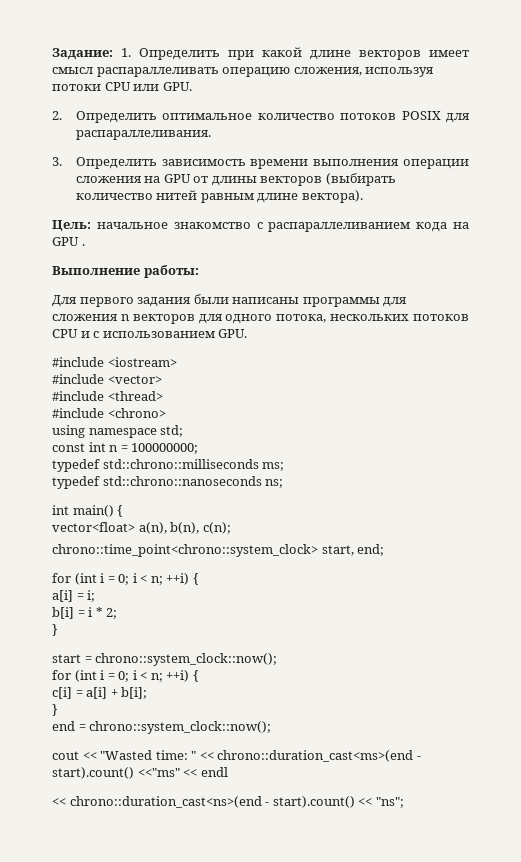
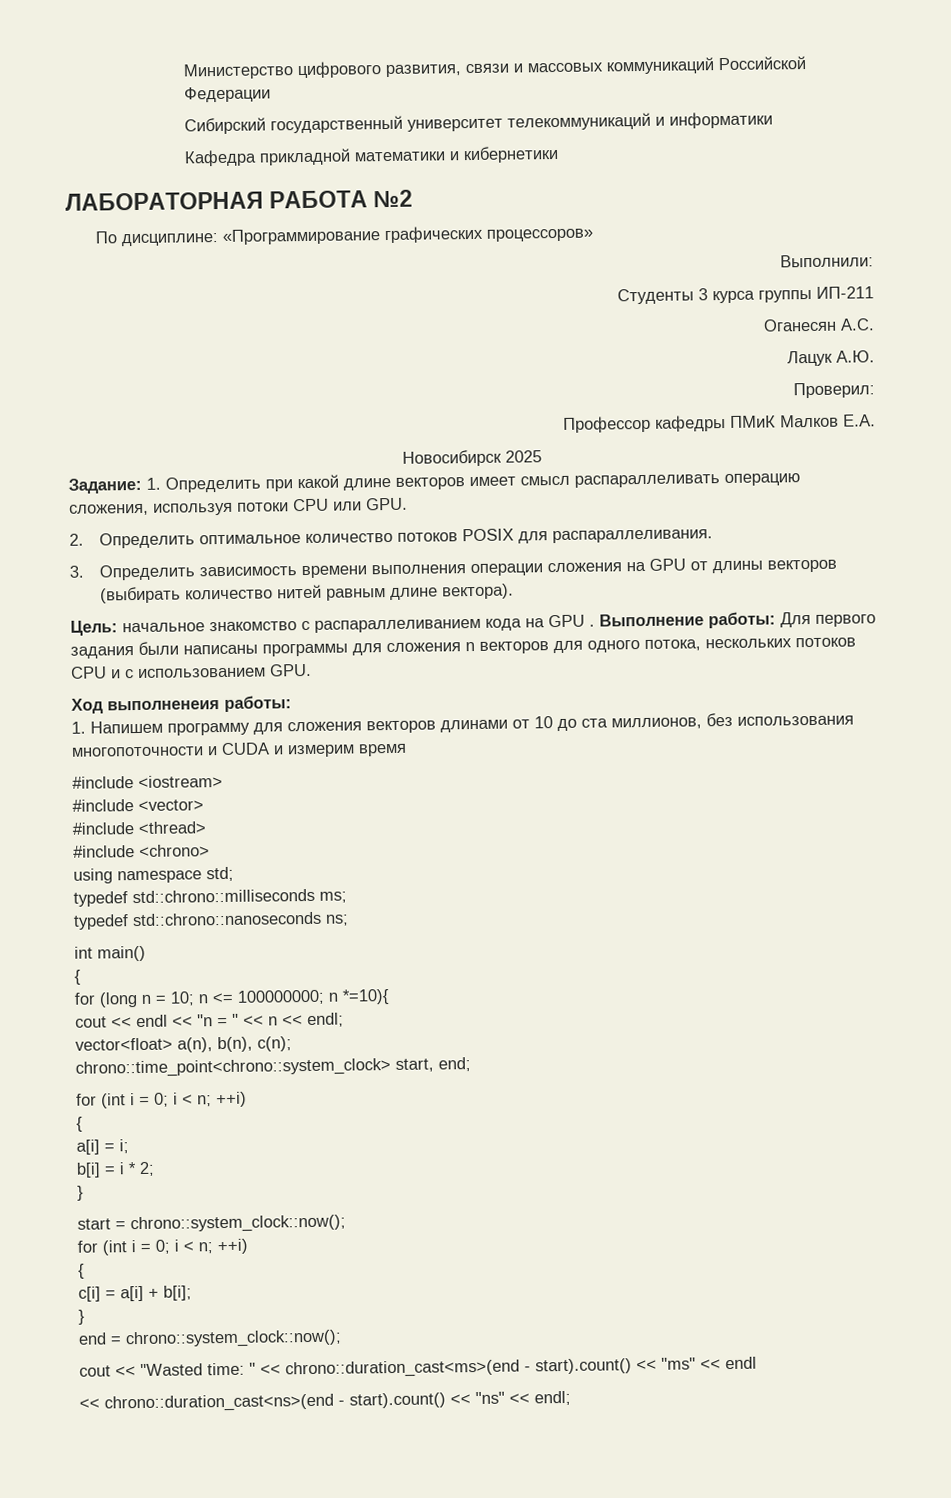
(52, 54) none -> [182,56,806,80] [183,86,271,103] [183,111,773,135] [183,145,559,167] [65,189,414,211] [94,225,593,247] [780,254,874,268] [617,286,874,305] [763,318,875,332] [787,350,875,367] [793,382,875,399] [563,414,876,433] [402,449,542,467] Министерство цифрового развития, связи и массовых коммуникаций Российской Федерации // Сибирский государственный университет телекоммуникаций и информатики // Кафедра прикладной математики и кибернетики // ЛАБОРАТОРНАЯ РАБОТА №2 // По дисциплине: «Программирование графических процессоров» // Выполнили: // Студенты 3 курса группы ИП-211 // Оганесян А.С. // Лацук А.Ю. // Проверил: // Профессор кафедры ПМиК Малков Е.А. // Новосибирск 2025 //
(85, 245) // -> (595, 625) none
(199, 271) // -> (776, 620) none
(248, 333) none -> [71,695,292,714] [71,712,854,736] [71,742,407,758] // Ход выполненеия работы: // 1. Напишем программу для сложения векторов длинами от 10 до ста миллионов, без использования многопоточности и CUDA и измерим время
[52,442,199,454] // const int n = 100000000; -> (234, 874) none
[117,505,124,517] { -> [74,969,81,985] [74,989,390,1008] [75,1012,344,1028] // { // for (long n = 10; n <= 100000000; n *=10){ // cout << endl << "n = " << n << endl;
(190, 579) none -> (247, 1099) //
(190, 676) none -> (248, 1246) //
[137,768,180,777] <<"ms" -> [636,1357,696,1371] << "ms"
[375,797,404,808] "ns"; -> [475,1390,571,1406] "ns" << endl;

